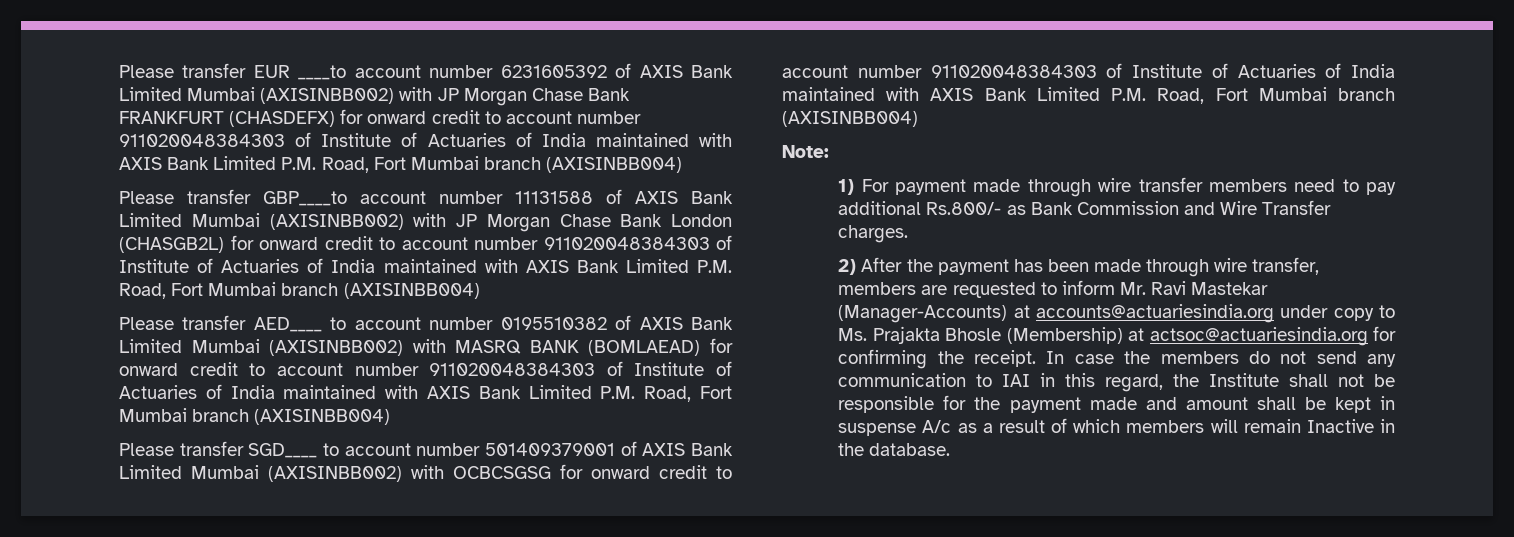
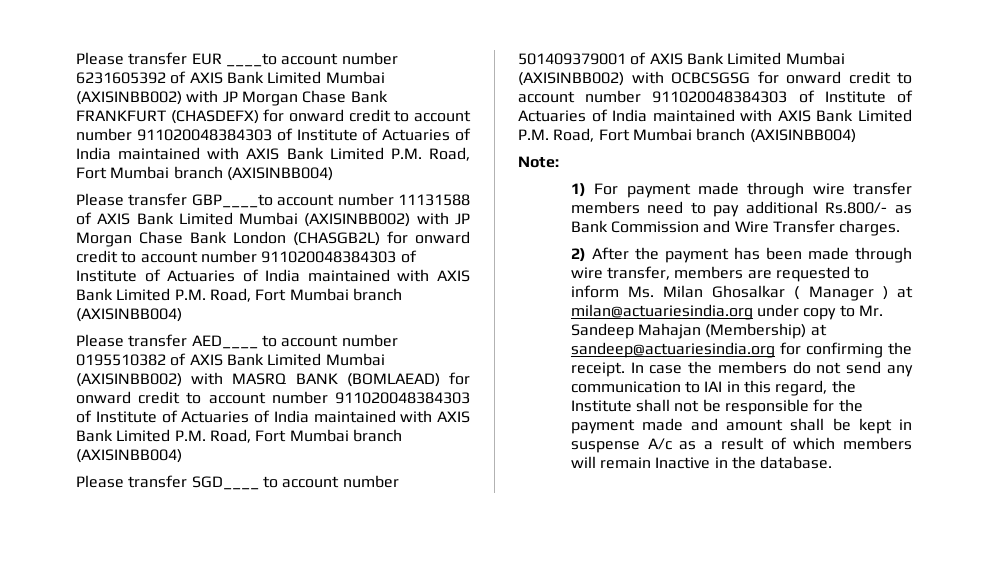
[1119,281,1269,295] [838,304,1395,323] [838,326,1002,344] Mr. Ravi Mastekar (Manager-Accounts) at accounts@actuariesindia.org under copy to Ms. Prajakta Bhosle -> [627,285,913,301] [570,304,884,320] [570,323,702,339] Ms. Milan Ghosalkar ( Manager ) at milan@actuariesindia.org under copy to Mr. Sandeep Mahajan
[1149,327,1368,346] actsoc@actuariesindia.org -> [570,342,775,358] sandeep@actuariesindia.org

